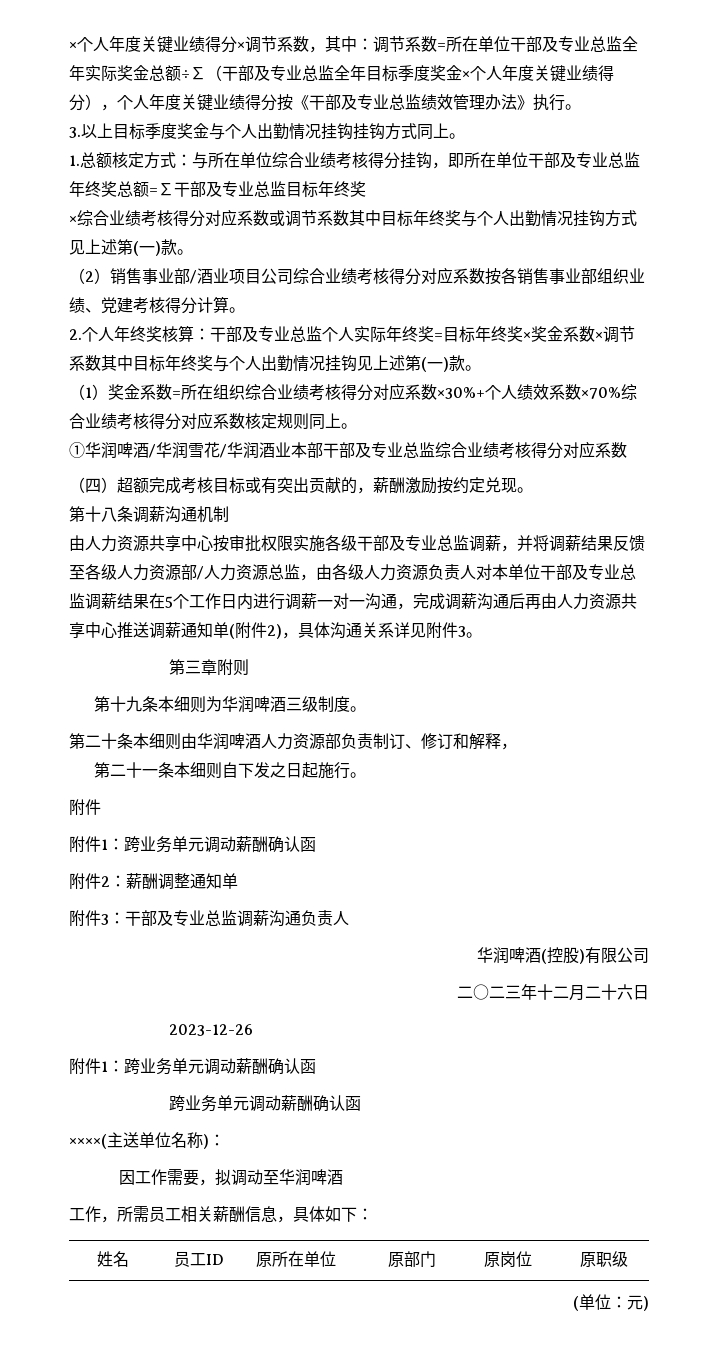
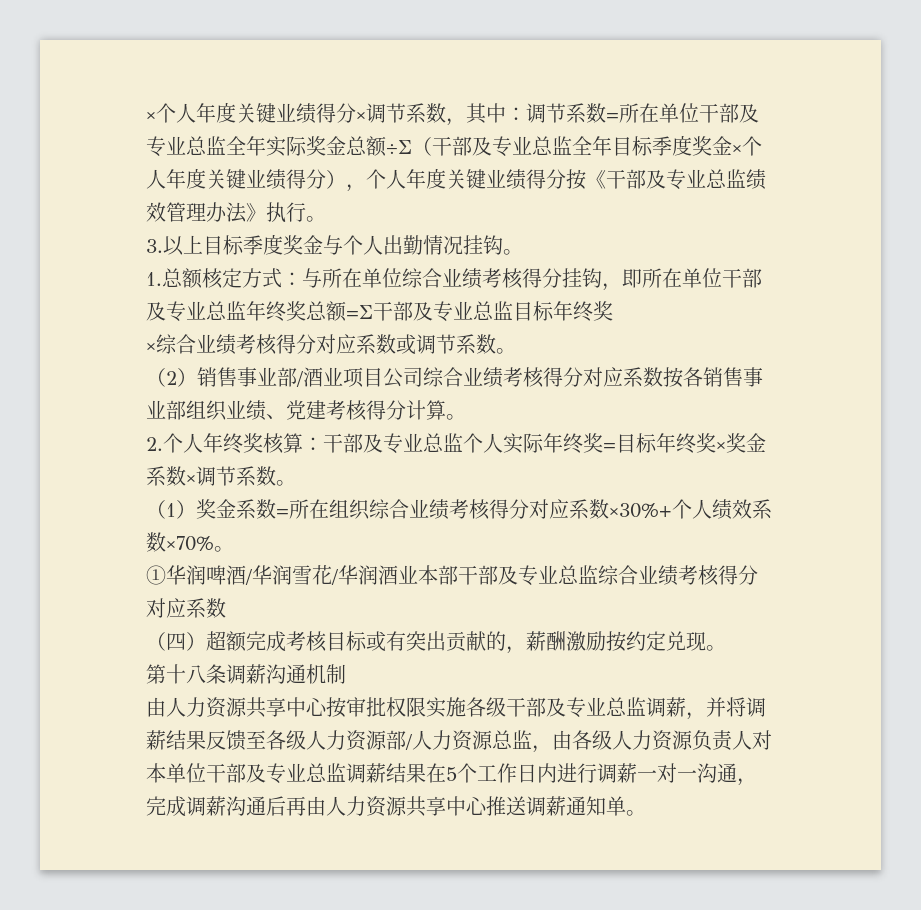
[353,123,449,140] 挂钩方式同上 -> (503, 245) none
[349,210,637,227] [69,239,177,256] 其中目标年终奖与个人出勤情况挂钩方式见上述第(一)款 -> (496, 344) none
[101,355,465,372] 其中目标年终奖与个人出勤情况挂钩见上述第(一)款 -> (276, 476) none
[621,384,637,401] [69,412,341,430] 综合业绩考核得分对应系数核定规则同上 -> (214, 543) none
[229,622,482,639] [168,659,249,676] [93,696,366,713] [69,733,517,750] [93,762,366,779] [69,799,101,816] [69,836,316,853] [69,873,238,890] [69,910,349,927] [477,947,649,964] [457,984,649,1001] [168,1024,253,1036] [69,1058,316,1075] [168,1095,361,1112] [69,1132,225,1149] [118,1169,343,1186] [69,1206,373,1223] [96,1251,129,1267] [173,1251,224,1267] [255,1251,336,1267] [387,1251,436,1267] [483,1251,532,1267] [579,1251,628,1267] [573,1294,649,1311] (附件2)，具体沟通关系详见附件3。 // 第三章附则 // 第十九条本细则为华润啤酒三级制度。 // 第二十条本细则由华润啤酒人力资源部负责制订、修订和解释， // 第二十一条本细则自下发之日起施行。 // 附件 // 附件1：跨业务单元调动薪酬确认函 // 附件2：薪酬调整通知单 // 附件3：干部及专业总监调薪沟通负责人 // 华润啤酒(控股)有限公司 // 二○二三年十二月二十六日 // 2023-12-26 // 附件1：跨业务单元调动薪酬确认函 // 跨业务单元调动薪酬确认函 // ××××(主送单位名称)： // 因工作需要，拟调动至华润啤酒 // 工作，所需员工相关薪酬信息，具体如下： // 姓名 | 员工ID | 原所在单位 | 原部门 | 原岗位 | 原职级 // (单位：元) -> [626,810,646,816] 。

